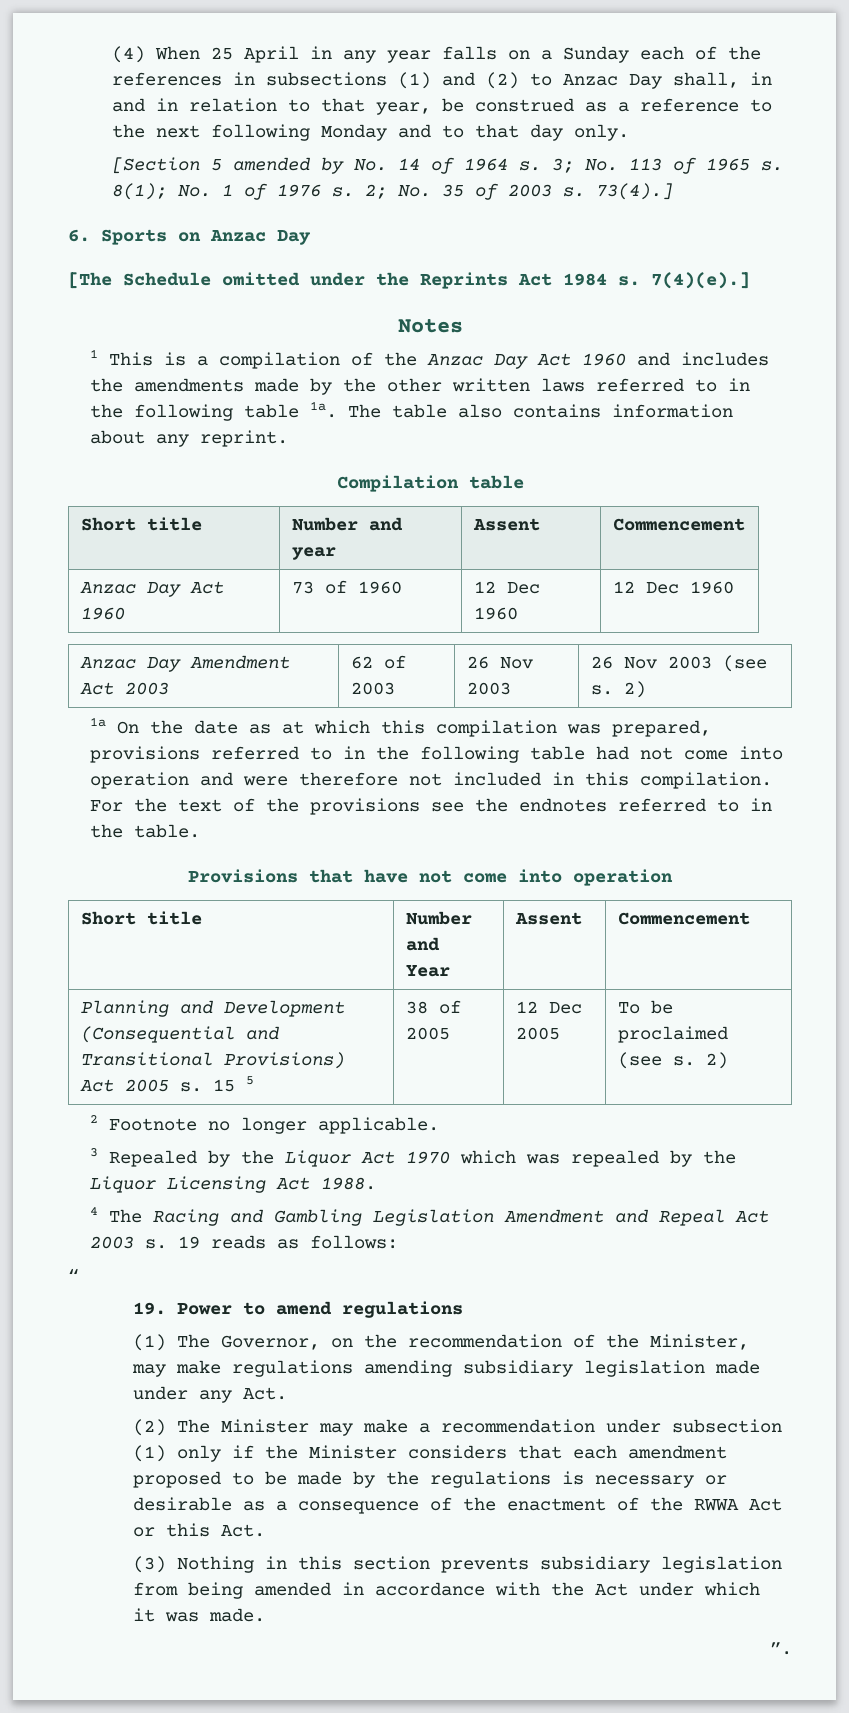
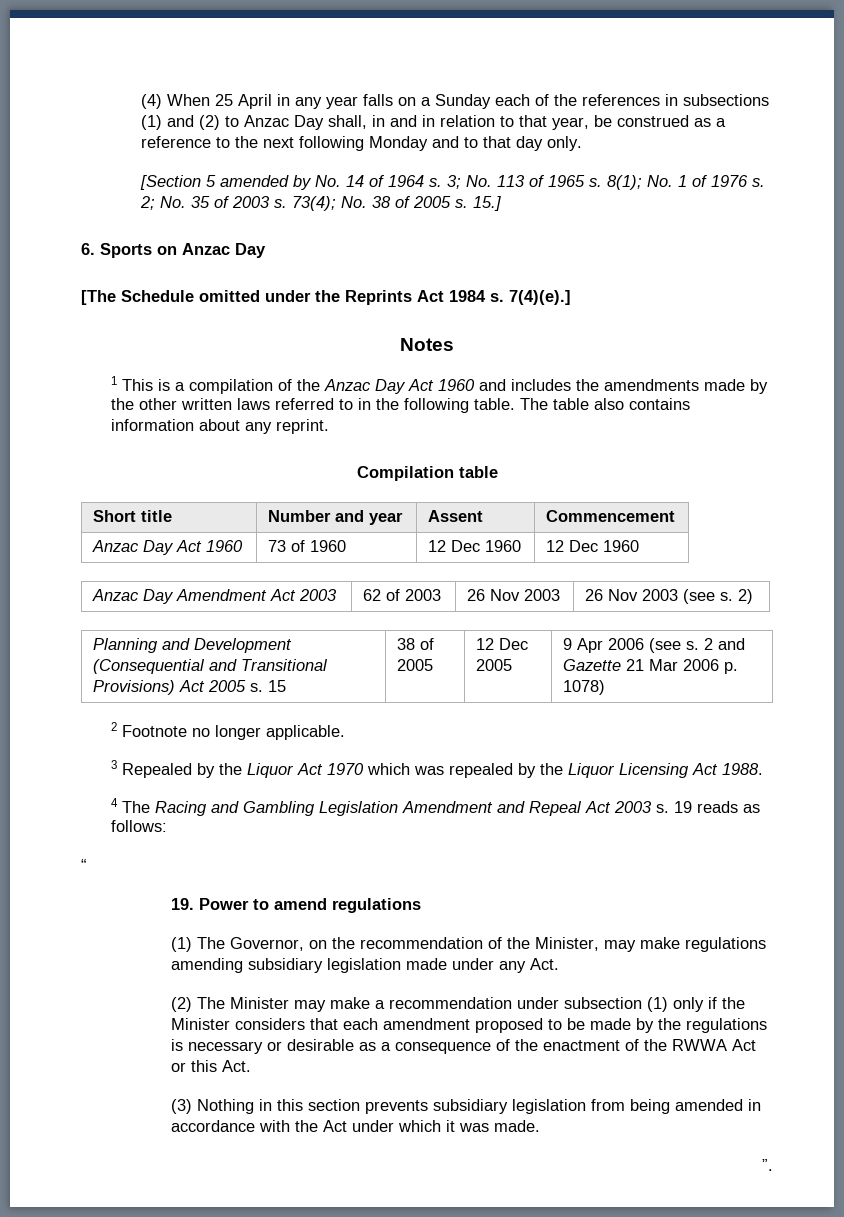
[595,183,673,200] 73(4).] -> [292,196,502,211] 73(4); No. 38 of 2005 s. 15.]
[243,401,337,418] table 1a. -> [474,398,516,410] table.
[89,717,711,737] [89,746,783,763] [89,772,772,789] [89,798,772,815] [89,824,200,838] [188,869,673,886] [80,911,202,925] [405,911,472,925] [405,937,440,951] [405,965,450,977] [514,912,582,925] [617,912,750,925] // 1a On the date as at which this compilation was prepared, provisions referred to in the following table had not come into operation and were therefore not included in this compilation. For the text of the provisions see the endnotes referred to in the table. // Provisions that have not come into operation // Short title | Number and Year | Assent | Commencement -> (753, 596) none
[245,1076,254,1085] 5 -> (286, 686) none
[617,1000,673,1014] [617,1026,728,1043] [617,1052,728,1069] To be proclaimed (see s. 2) -> [562,638,745,653] [562,659,738,674] [562,680,605,695] 9 Apr 2006 (see s. 2 and Gazette 21 Mar 2006 p. 1078)

